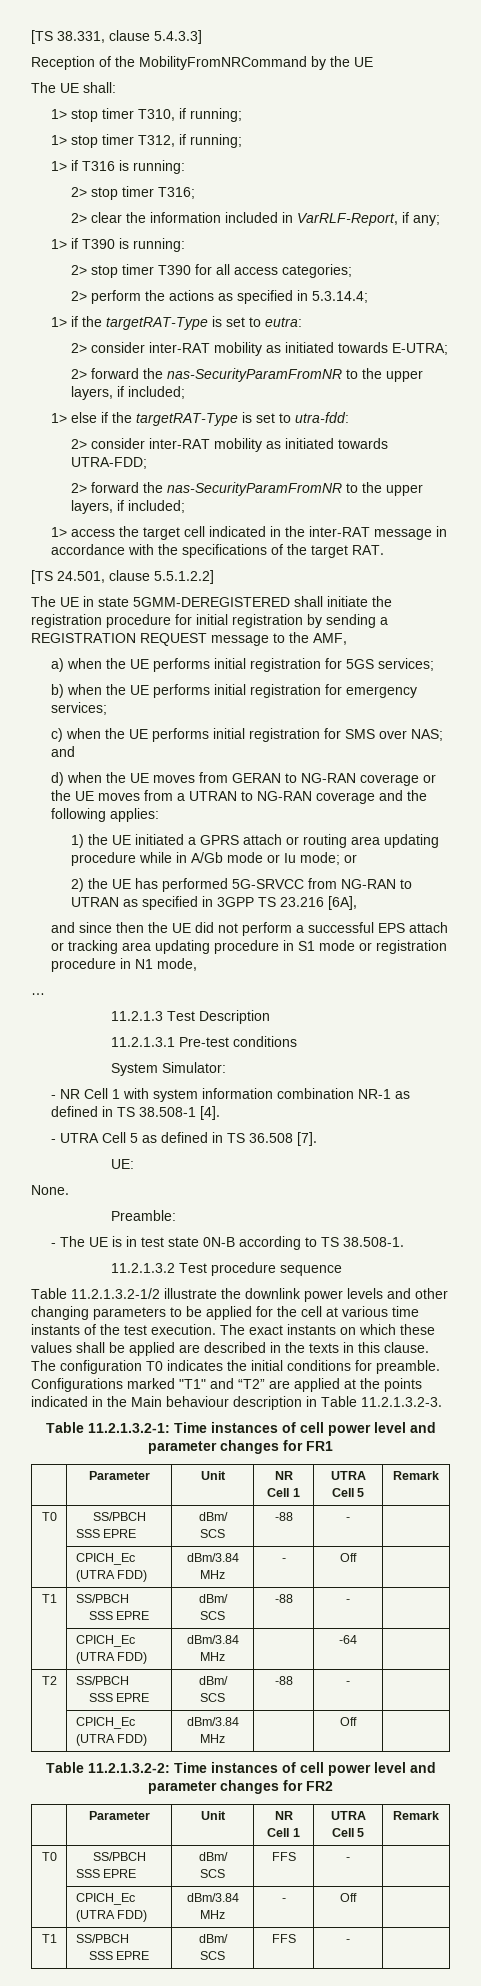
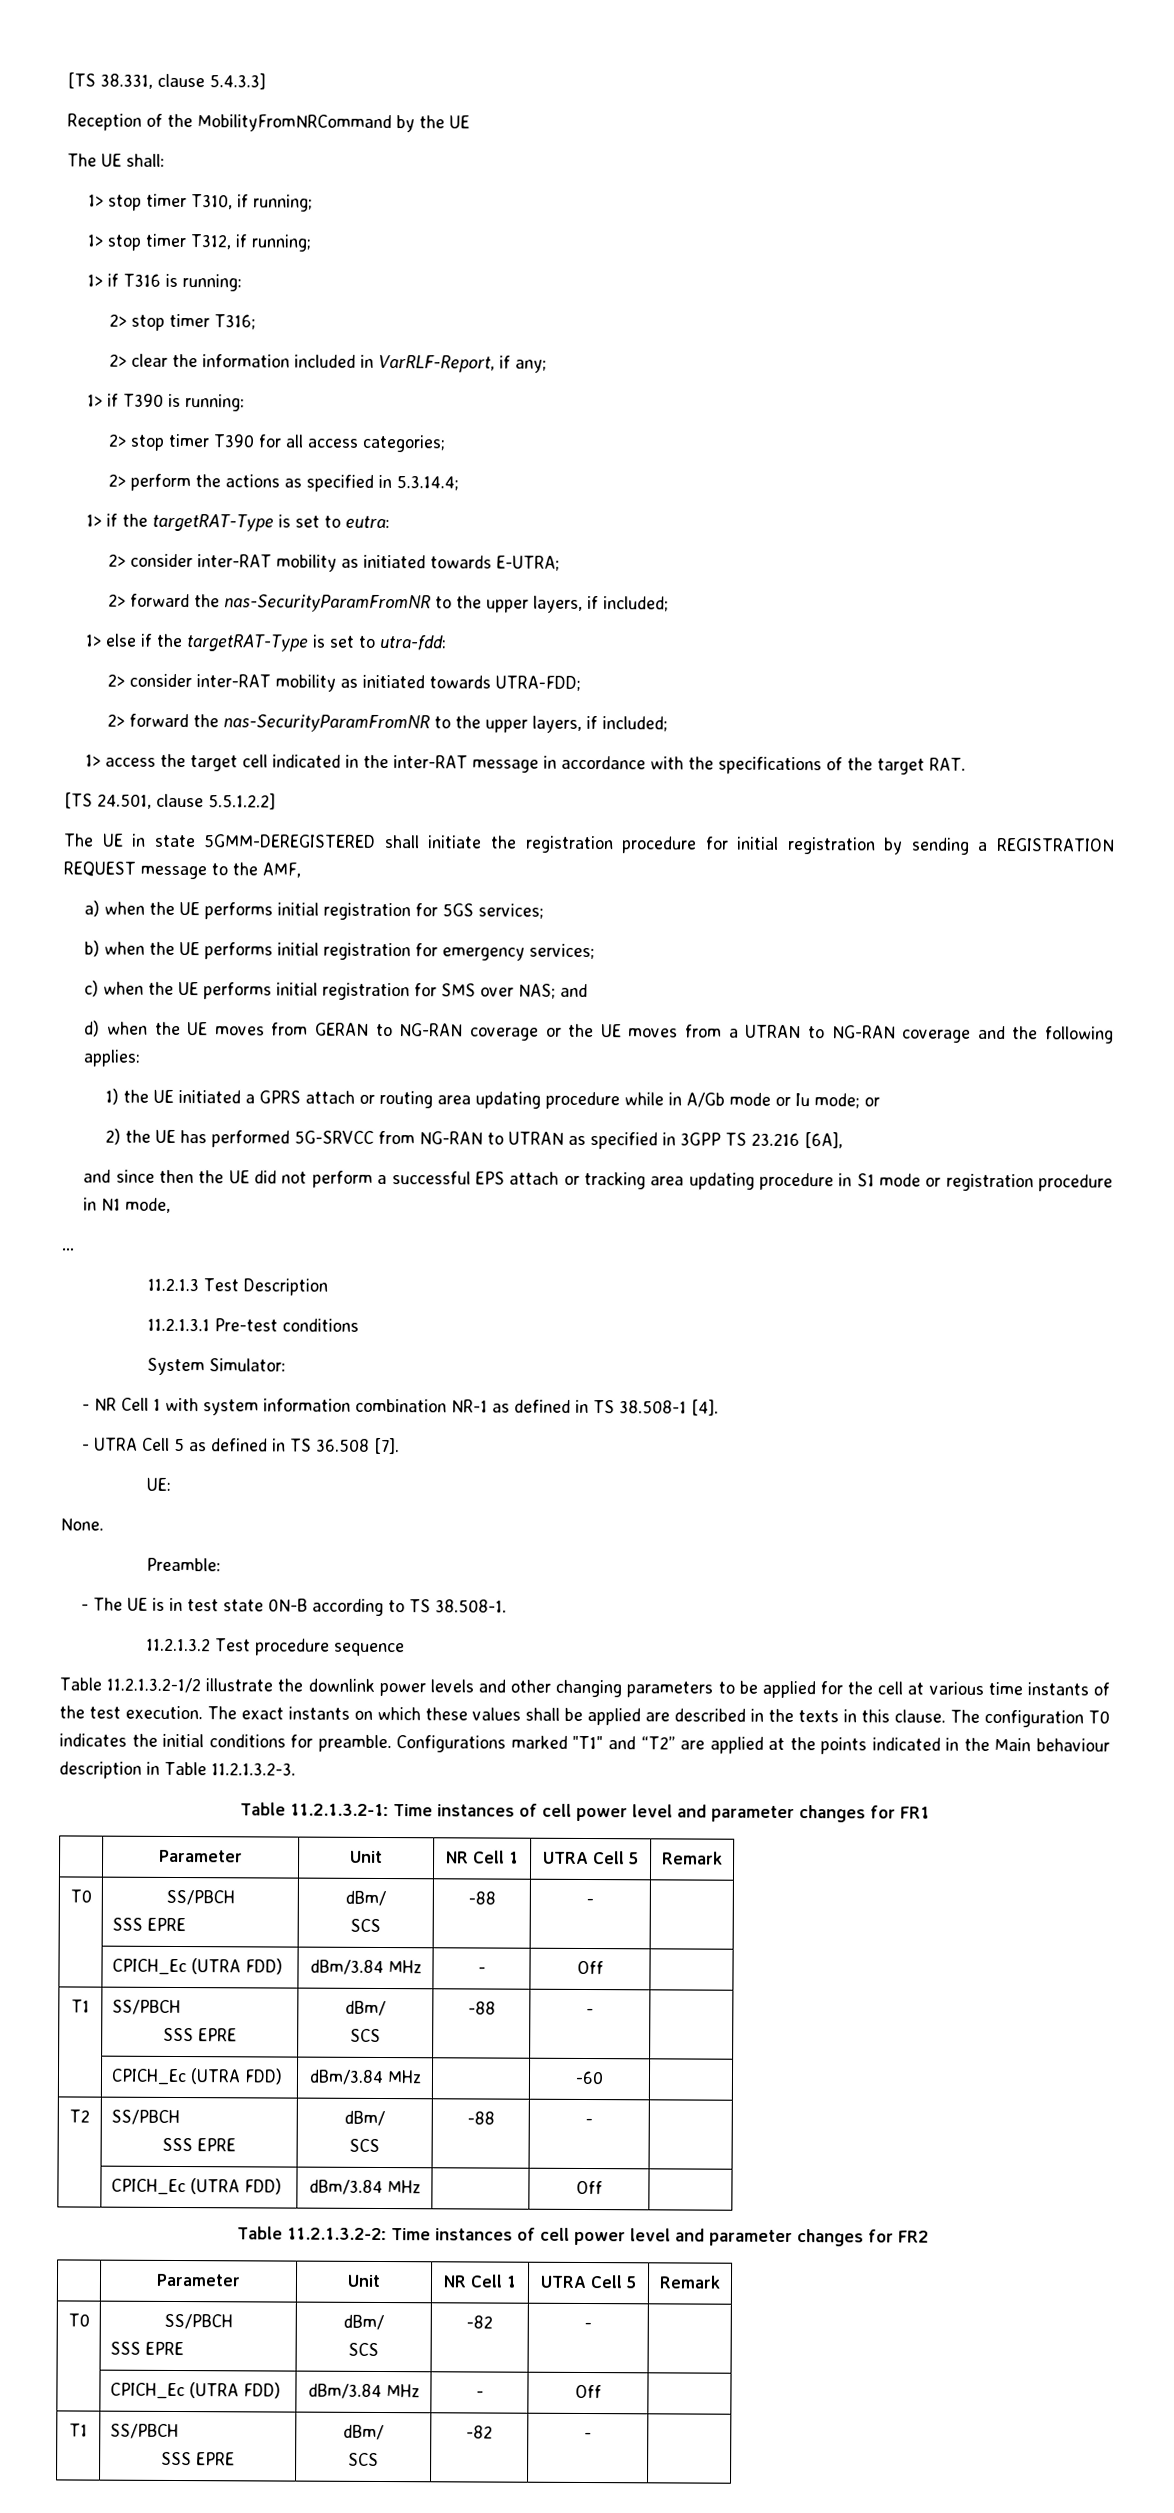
[339,1635,357,1644] -64 -> [575,2070,604,2085] -60
[271,1852,296,1861] FFS -> [466,2315,493,2329] -82
[271,1934,296,1943] FFS -> [466,2425,493,2439] -82

